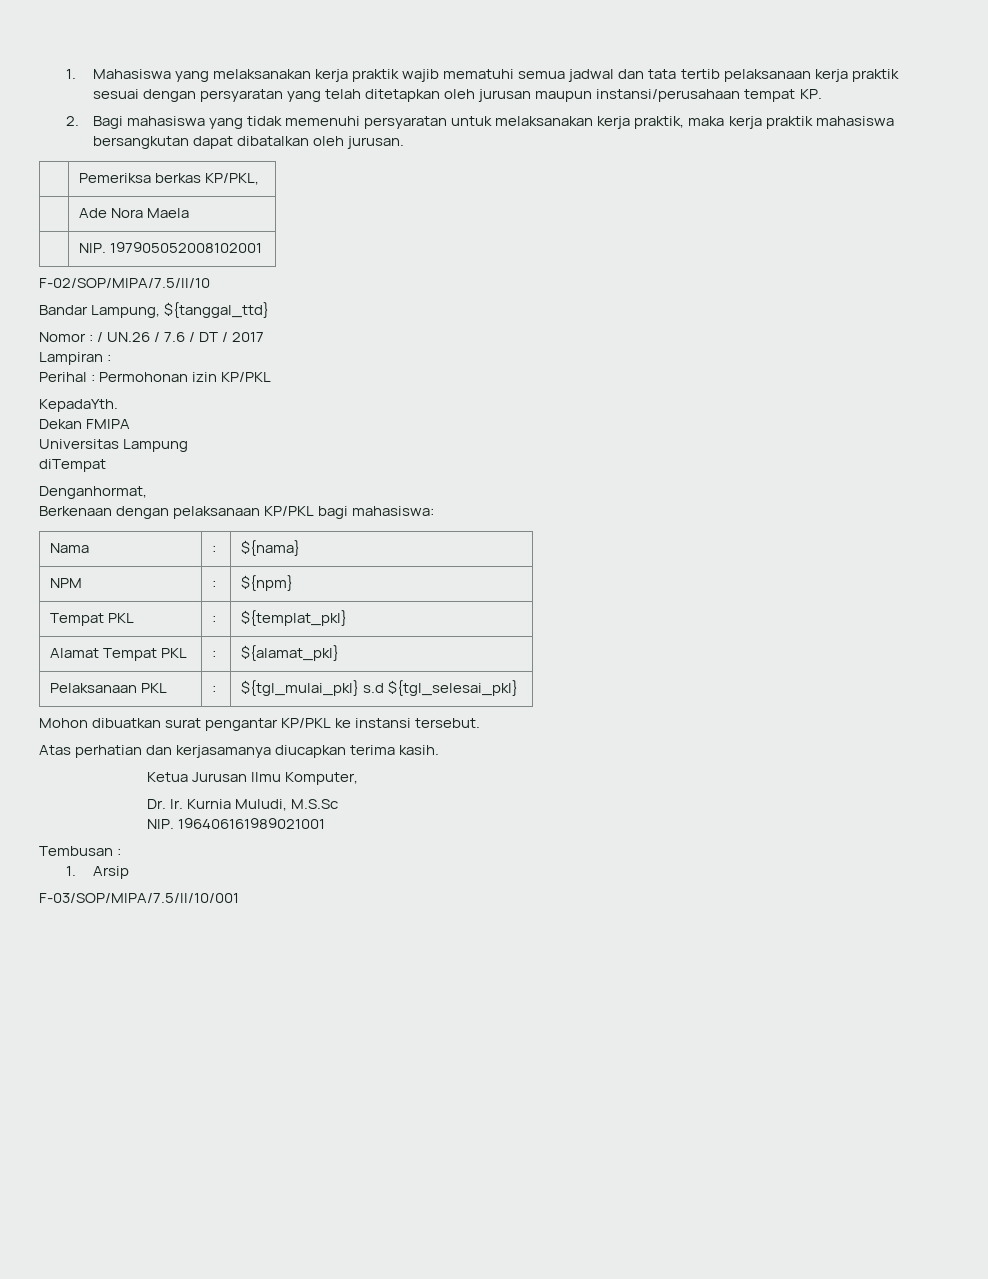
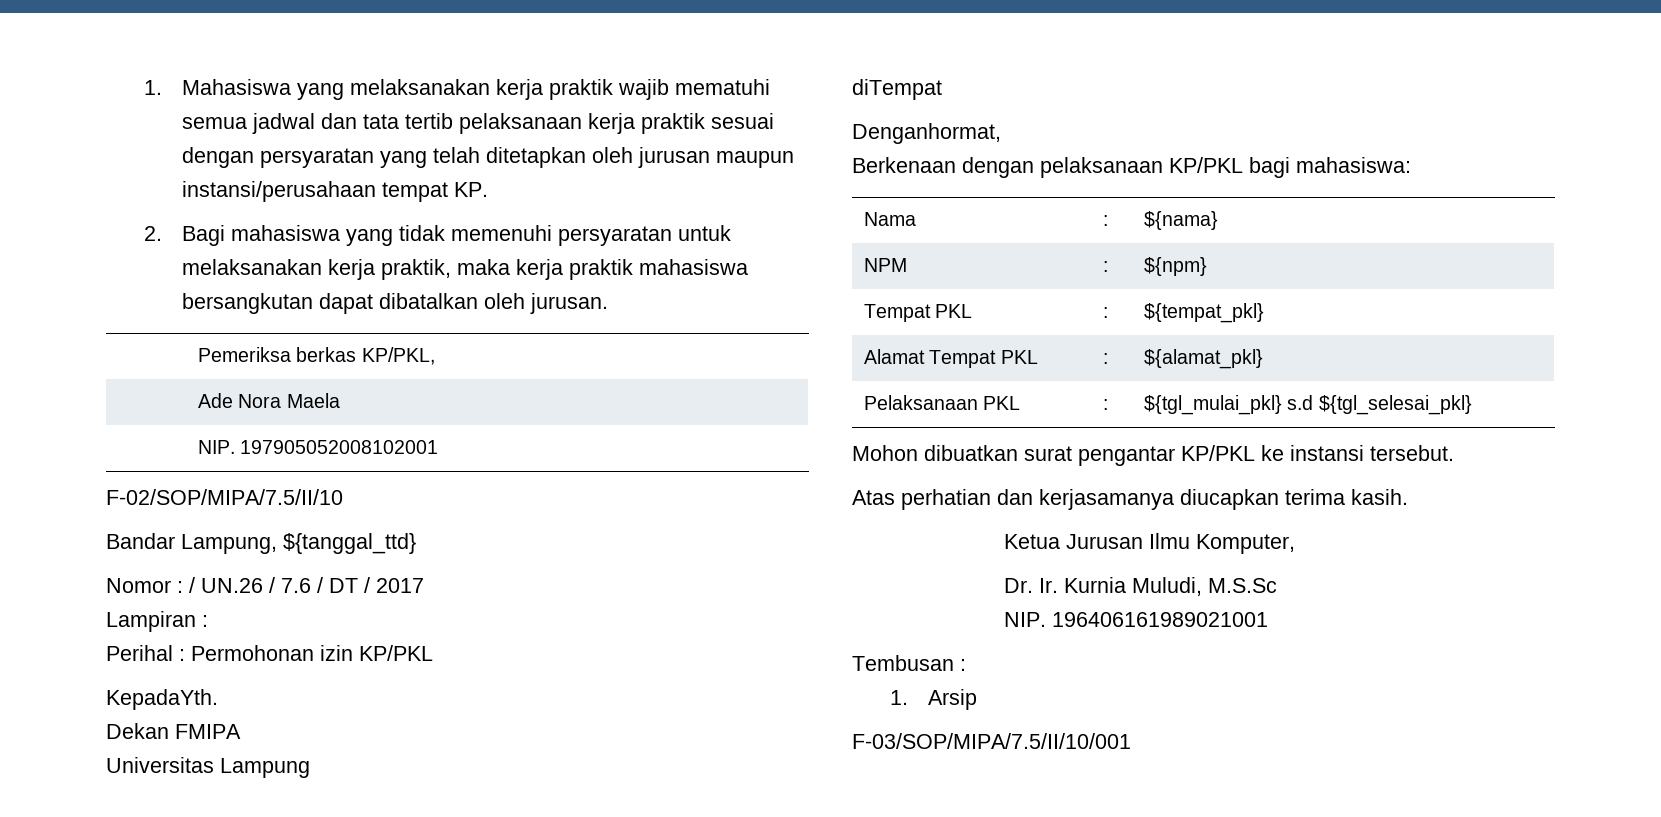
[240,610,347,626] ${templat_pkl} -> [1144,303,1265,323] ${tempat_pkl}

